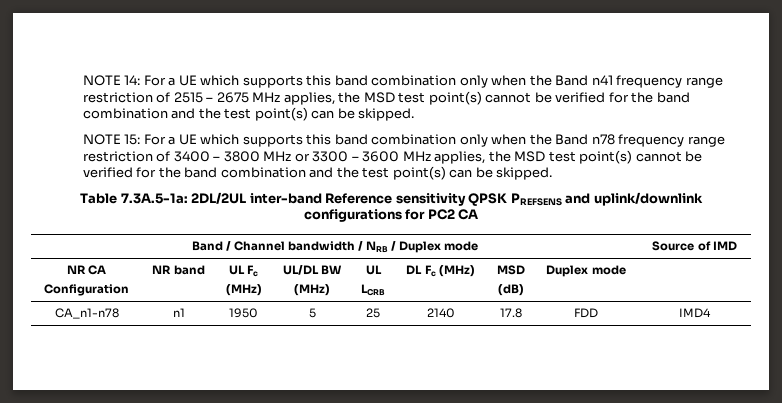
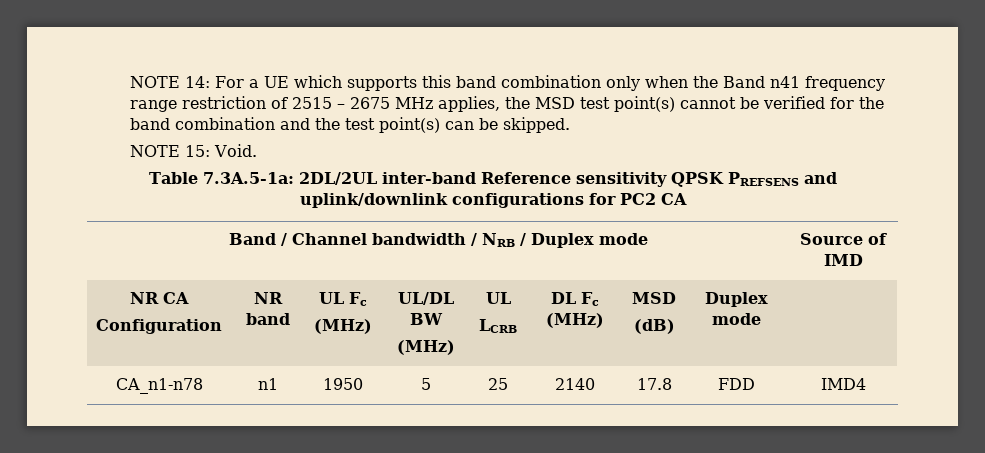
[143,134,725,147] [82,150,703,164] [82,166,553,180] For a UE which supports this band combination only when the Band n78 frequency range restriction of 3400 – 3800 MHz or 3300 – 3600 MHz applies, the MSD test point(s) cannot be verified for the band combination and the test point(s) can be skipped. -> [214,144,258,157] Void.

